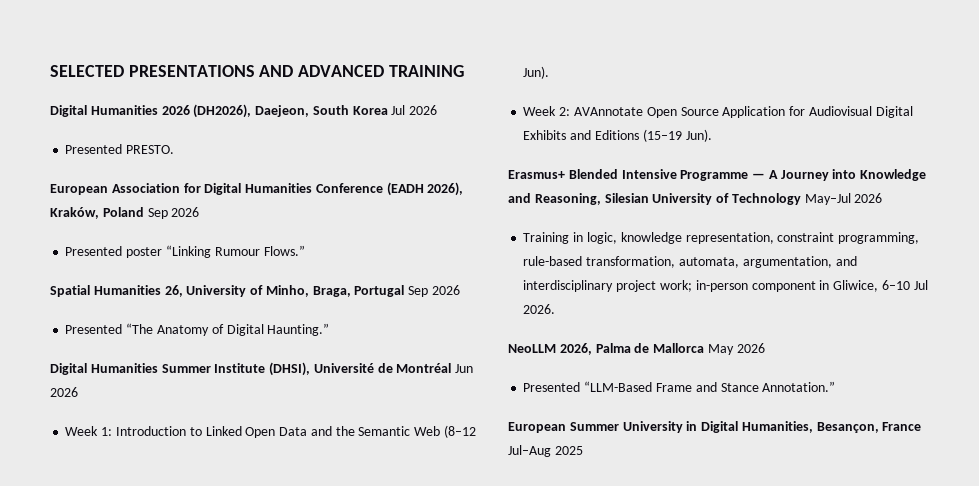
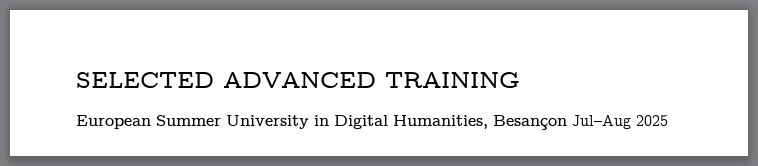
[128,65,294,77] PRESENTATIONS AND -> (214, 80) none
[50,104,438,118] [65,144,175,154] [50,182,464,196] [50,207,200,219] [65,245,305,258] [50,285,461,297] [65,323,330,336] [50,362,474,376] [50,387,78,397] [65,425,476,438] [523,66,550,79] [523,106,913,118] [523,129,712,142] [508,169,927,181] [508,193,883,205] [523,232,920,244] [523,256,857,268] [523,280,928,292] [523,304,556,314] [508,343,765,355] [523,381,836,392] // Digital Humanities 2026 (DH2026), Daejeon, South Korea Jul 2026 // Presented PRESTO. // European Association for Digital Humanities Conference (EADH 2026), Kraków, Poland Sep 2026 // Presented poster “Linking Rumour Flows.” // Spatial Humanities 26, University of Minho, Braga, Portugal Sep 2026 // Presented “The Anatomy of Digital Haunting.” // Digital Humanities Summer Institute (DHSI), Université de Montréal Jun 2026 // Week 1: Introduction to Linked Open Data and the Semantic Web (8–12 Jun). // Week 2: AVAnnotate Open Source Application for Audiovisual Digital Exhibits and Editions (15–19 Jun). // Erasmus+ Blended Intensive Programme — A Journey into Knowledge and Reasoning, Silesian University of Technology May–Jul 2026 // Training in logic, knowledge representation, constraint programming, rule-based transformation, automata, argumentation, and interdisciplinary project work; in-person component in Gliwice, 6–10 Jul 2026. // NeoLLM 2026, Palma de Mallorca May 2026 // Presented “LLM-Based Frame and Stance Annotation.” -> (520, 80) none
[816,422,922,433] Besançon, France -> [493,115,567,130] Besançon

